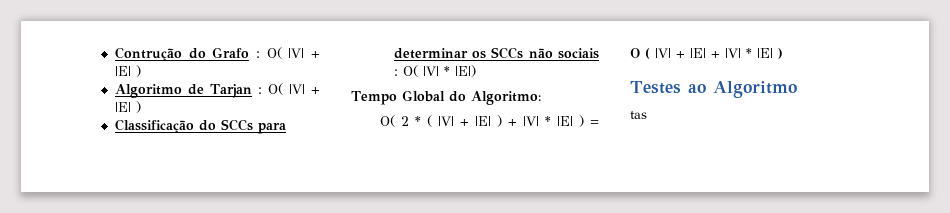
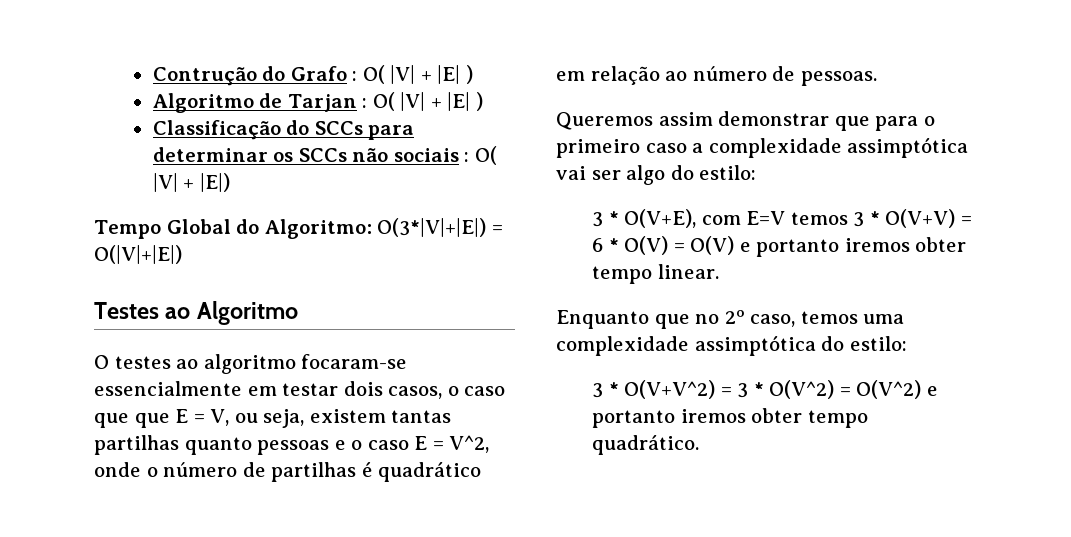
[443,66,450,76] * -> [183,179,195,189] +
[379,115,599,127] [630,48,783,59] [630,81,797,98] [630,111,647,119] // O( 2 * ( |V| + |E| ) + |V| * |E| ) = O ( |V| + |E| + |V| * |E| ) // Testes ao Algoritmo // tas -> [377,218,503,237] [94,245,182,264] [94,301,298,325] [94,354,408,374] [94,381,506,399] [94,409,452,428] [94,435,490,455] [94,462,482,482] [556,66,877,86] [556,111,935,131] [556,137,969,158] [556,165,757,185] [591,209,972,228] [591,236,967,257] [591,264,719,284] [556,310,905,329] [556,335,907,356] [591,380,938,399] [591,408,868,428] [591,435,699,455] O(3*|V|+|E|) = O(|V|+|E|) // Testes ao Algoritmo // O testes ao algoritmo focaram-se essencialmente em testar dois casos, o caso que que E = V, ou seja, existem tantas partilhas quanto pessoas e o caso E = V^2, onde o número de partilhas é quadrático em relação ao número de pessoas. // Queremos assim demonstrar que para o primeiro caso a complexidade assimptótica vai ser algo do estilo: // 3 * O(V+E), com E=V temos 3 * O(V+V) = 6 * O(V) = O(V) e portanto iremos obter tempo linear. // Enquanto que no 2º caso, temos uma complexidade assimptótica do estilo: // 3 * O(V+V^2) = 3 * O(V^2) = O(V^2) e portanto iremos obter tempo quadrático.

